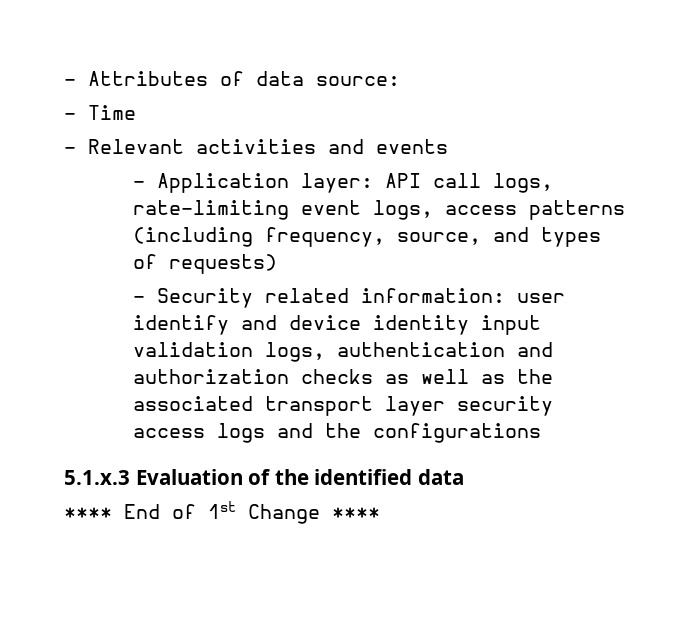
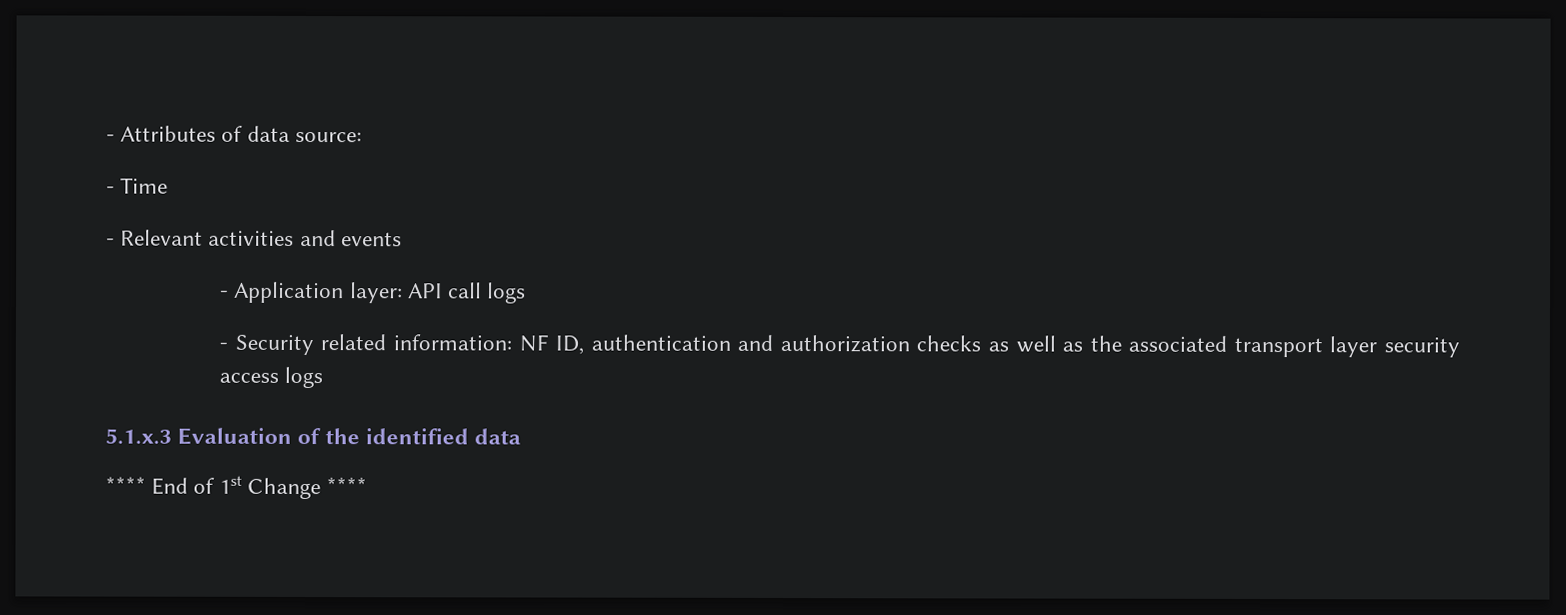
[492,173,553,193] [132,200,625,220] [132,227,601,247] [132,254,277,274] [132,288,565,308] [132,315,541,335] [132,342,325,362] logs, rate-limiting event logs, access patterns (including frequency, source, and types of requests) // - Security related information: user identify and device identity input validation logs, -> [487,282,527,304] [219,334,585,356] logs // - Security related information: NF ID,
[276,423,541,443] and the configurations -> (324, 377) none

